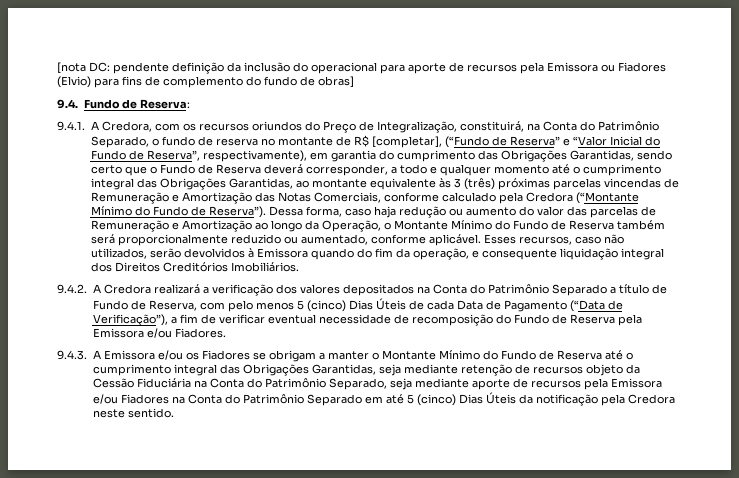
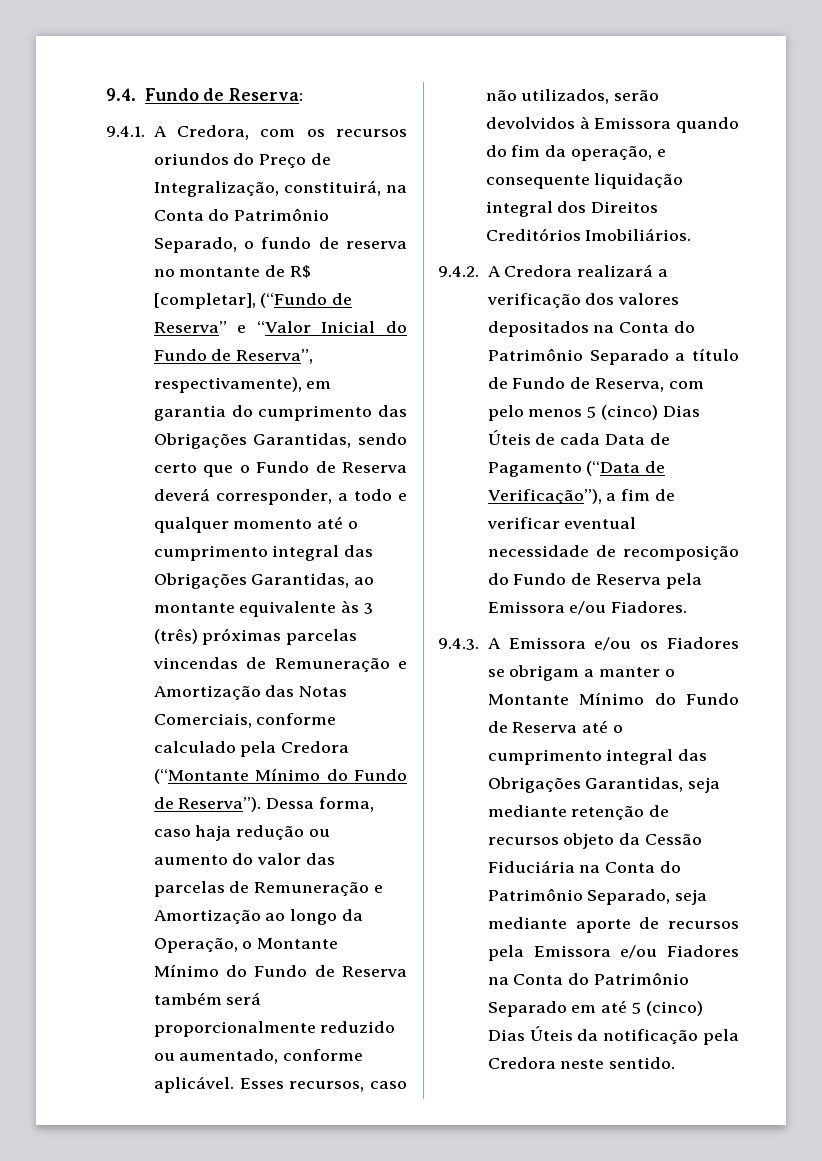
[57,62,666,74] [57,76,354,88] [nota DC: pendente definição da inclusão do operacional para aporte de recursos pela Emissora ou Fiadores (Elvio) para fins de complemento do fundo de obras] // -> (106, 94) none

